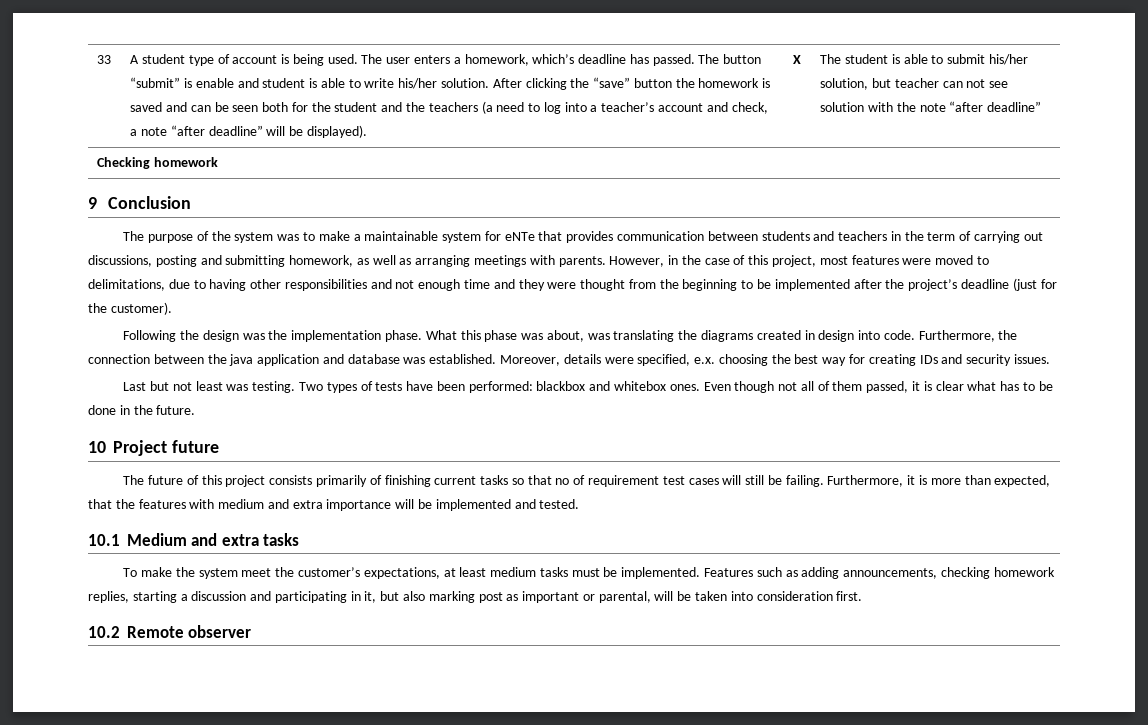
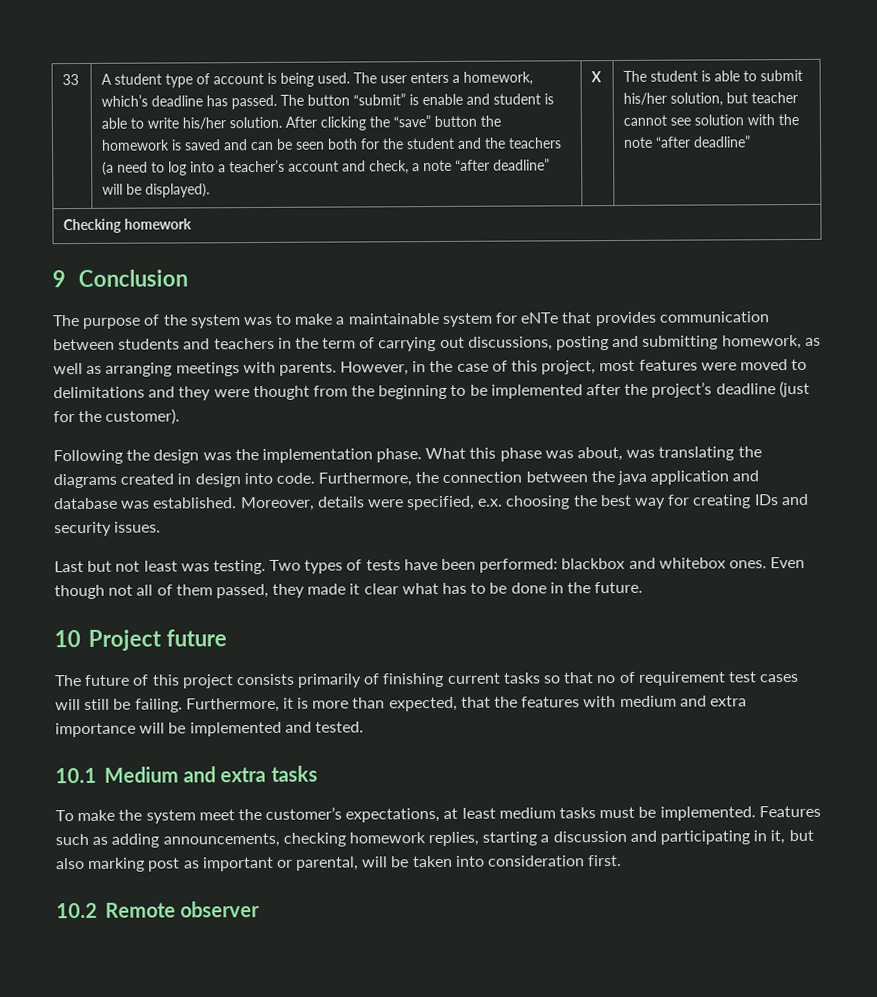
[942,79,986,88] can not -> [623,114,668,126] cannot
[88,279,491,291] delimitations, due to having other responsibilities and not enough time -> [53,386,145,399] delimitations
[912,381,932,391] it is -> [272,583,361,598] they made it

